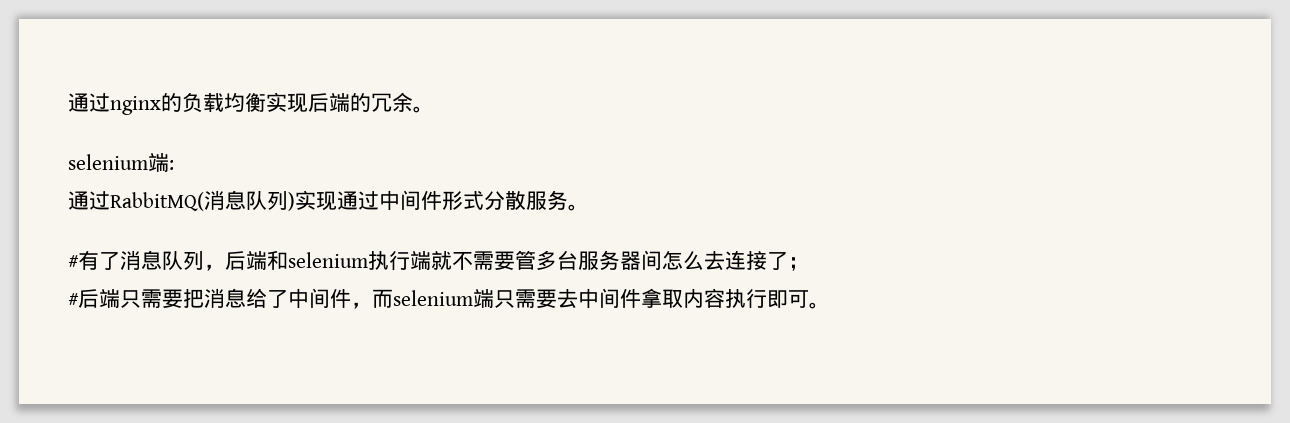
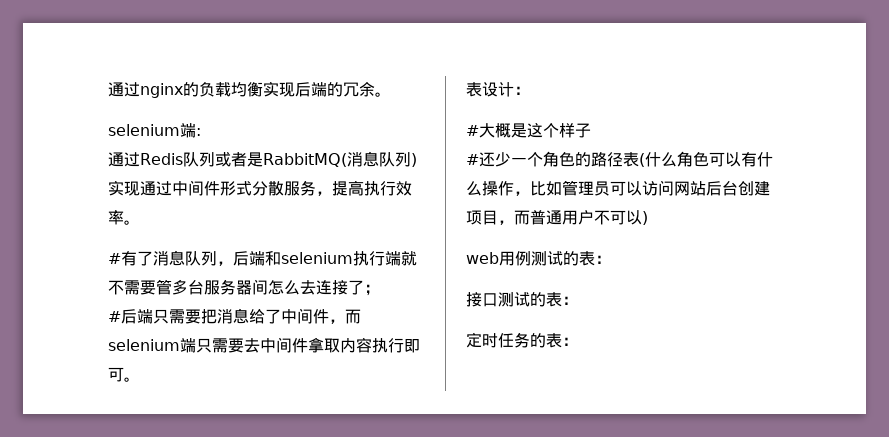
(110, 200) none -> [140,152,263,167] Redis队列或者是
(568, 200) none -> [316,180,412,196] [108,210,124,225] ，提高执行效率
(830, 305) none -> [466,82,530,97] [466,123,591,138] [466,151,773,167] [466,180,770,196] [466,210,648,225] [466,251,611,266] [466,292,578,307] [466,332,578,348] // 表设计： // #大概是这个样子 // #还少一个角色的路径表(什么角色可以有什么操作，比如管理员可以访问网站后台创建项目，而普通用户不可以) // web用例测试的表： // 接口测试的表： // 定时任务的表：

